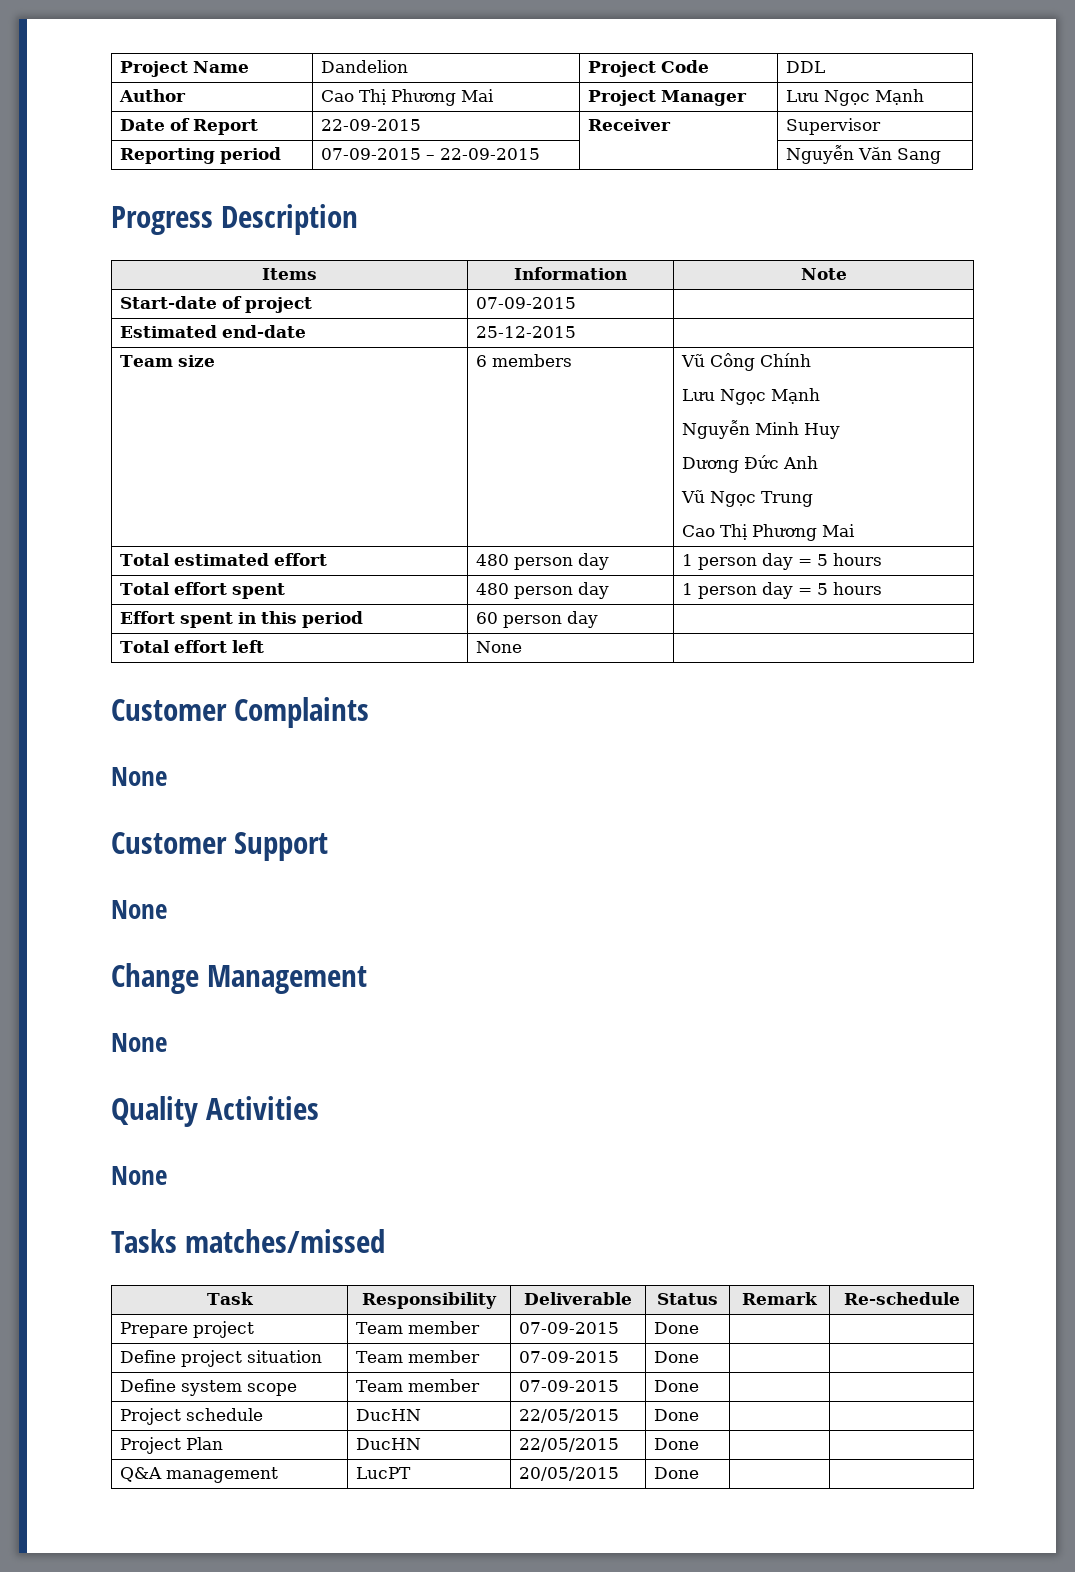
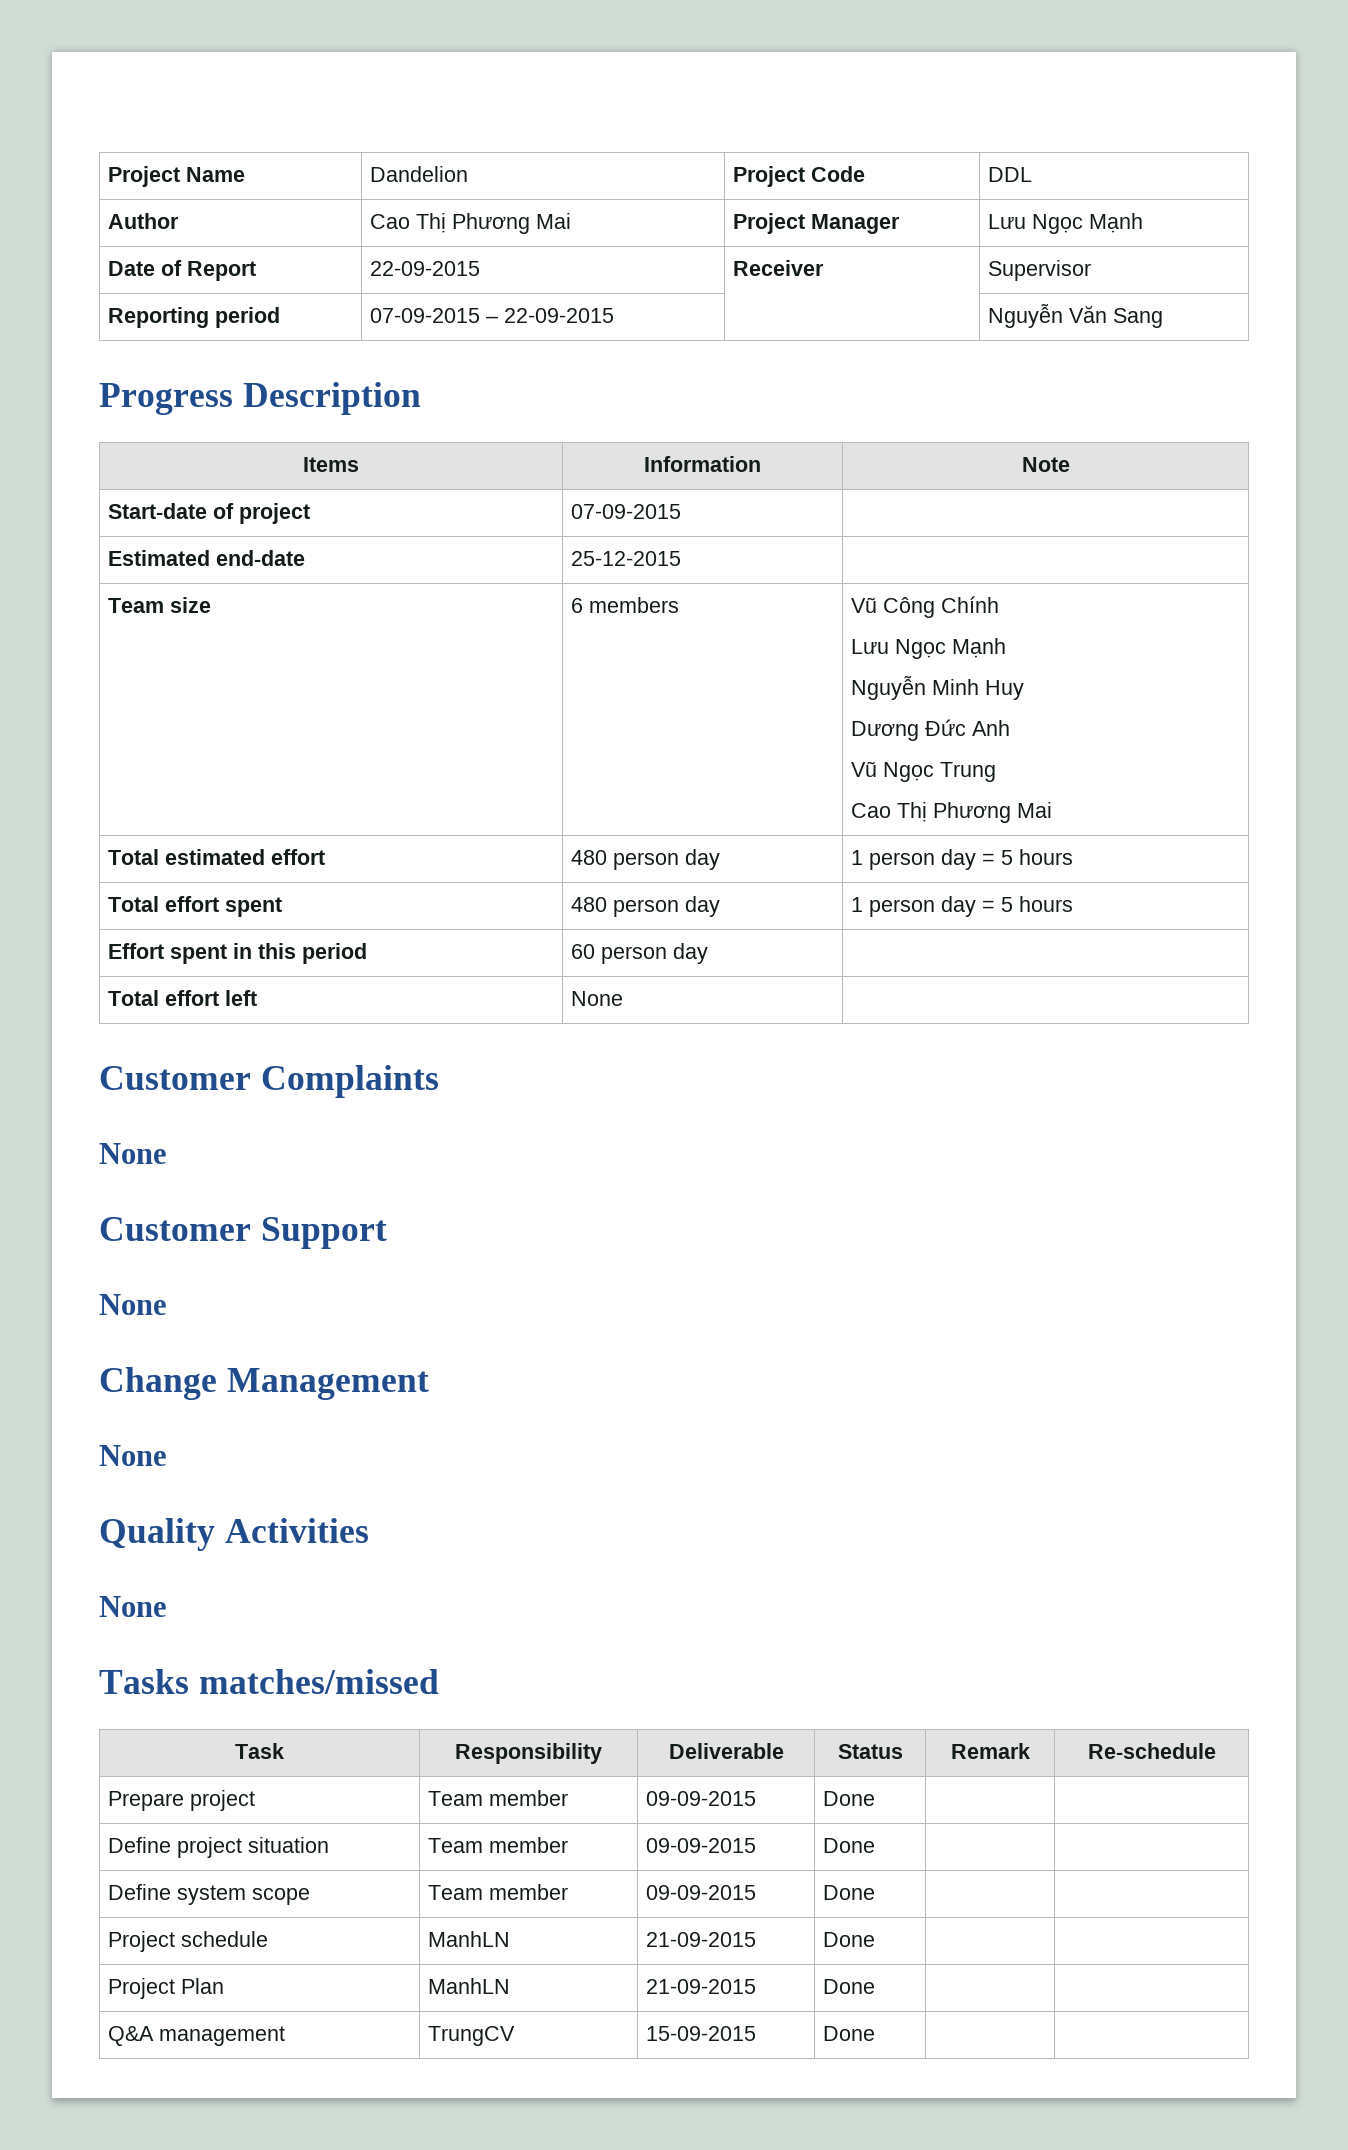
[518,1322,619,1334] 07-09-2015 -> [646,1791,757,1806] 09-09-2015
[518,1351,619,1363] 07-09-2015 -> [646,1838,757,1853] 09-09-2015
[518,1380,619,1392] 07-09-2015 -> [646,1885,757,1900] 09-09-2015
[355,1409,421,1421] [518,1409,619,1423] DucHN | 22/05/2015 -> [428,1931,511,1947] [646,1932,757,1947] ManhLN | 21-09-2015
[355,1438,421,1450] [518,1438,619,1452] DucHN | 22/05/2015 -> [428,1978,511,1994] [646,1979,757,1994] ManhLN | 21-09-2015
[355,1467,411,1479] [518,1467,619,1481] LucPT | 20/05/2015 -> [428,2026,516,2046] [646,2026,757,2041] TrungCV | 15-09-2015

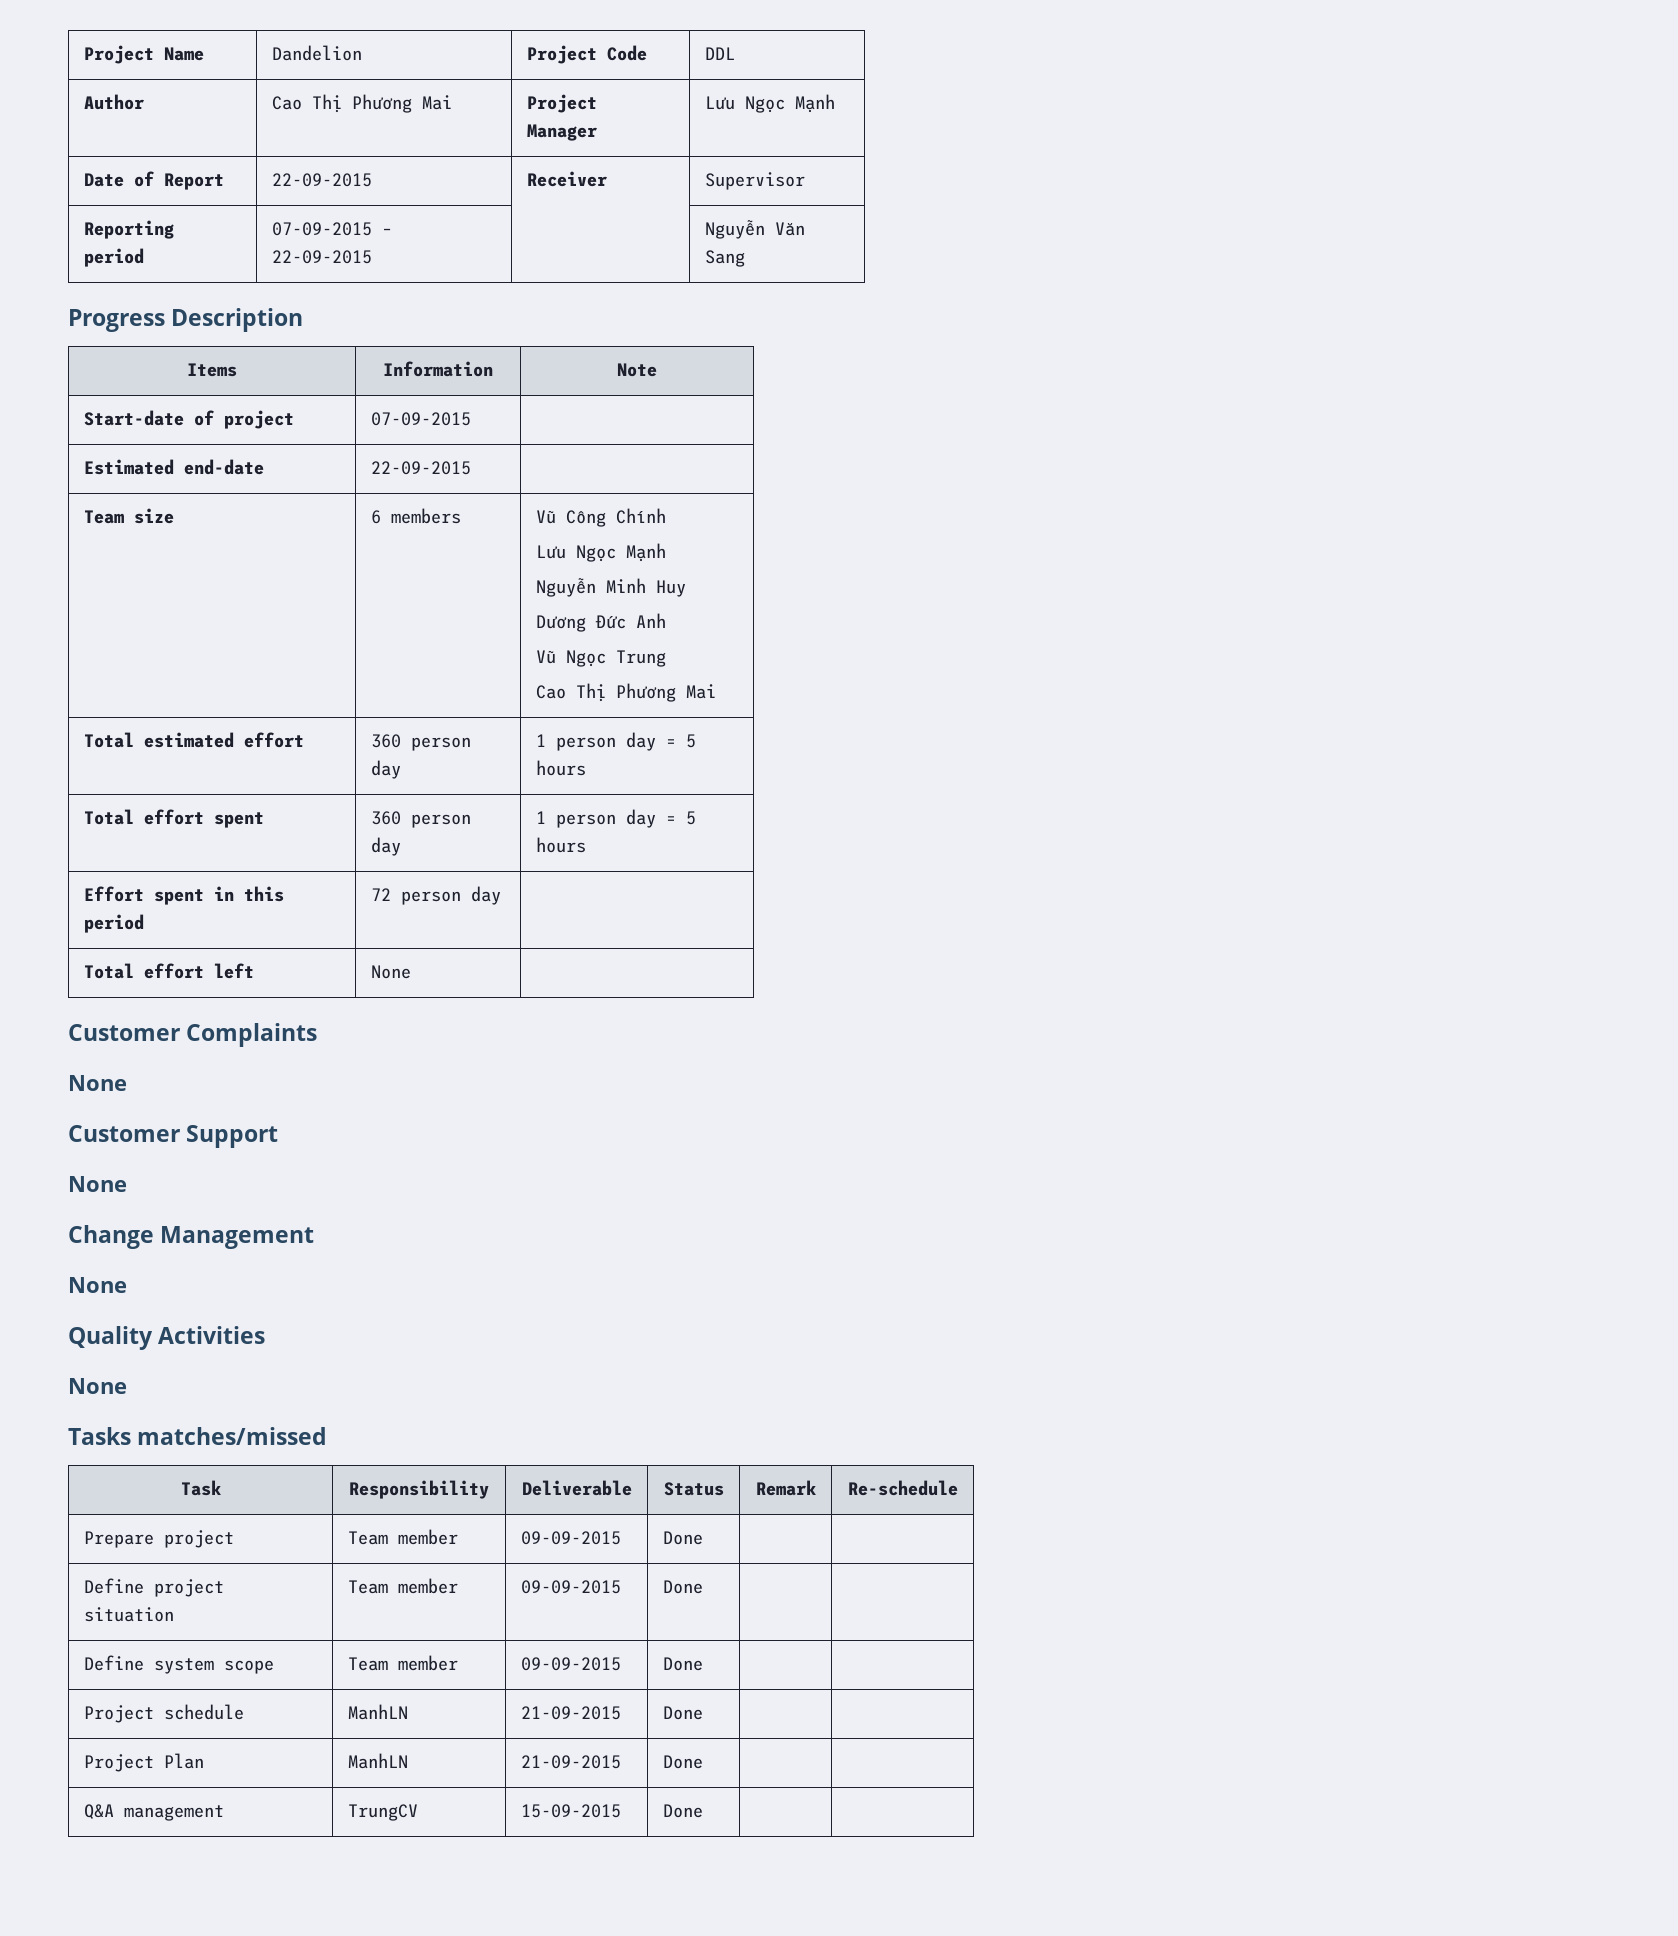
[571,551,682,566] 25-12-2015 -> [370,461,471,475] 22-09-2015
[571,850,608,865] 480 -> [370,734,401,748] 360
[571,897,608,912] 480 -> [370,811,401,825] 360
[571,944,596,959] 60 -> [370,888,391,901] 72

